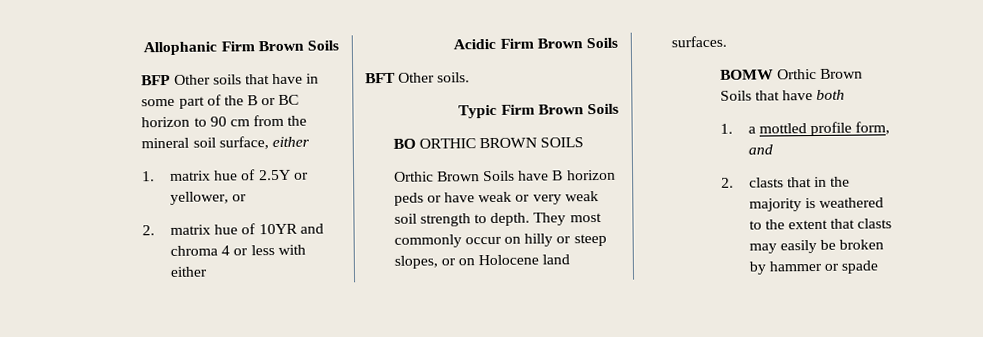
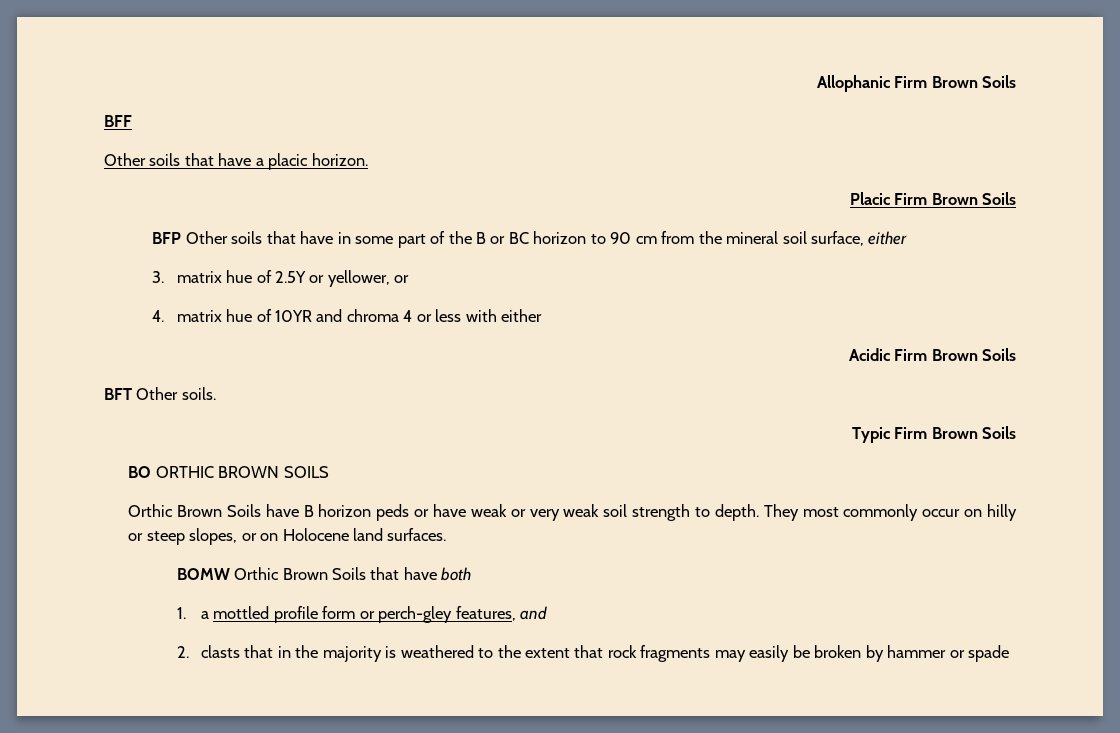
(339, 45) none -> [104,115,132,127] [104,153,368,170] [849,192,1017,205] // BFF // Other soils that have a placic horizon. // Placic Firm Brown Soils
[142,171,156,182] 1. -> [152,271,165,283] 3.
[142,225,156,236] 2. -> [152,310,165,322] 4.
[855,121,891,135] form, -> [322,606,516,623] form or perch-gley features,
[857,218,893,229] clasts -> [607,645,711,662] rock fragments

